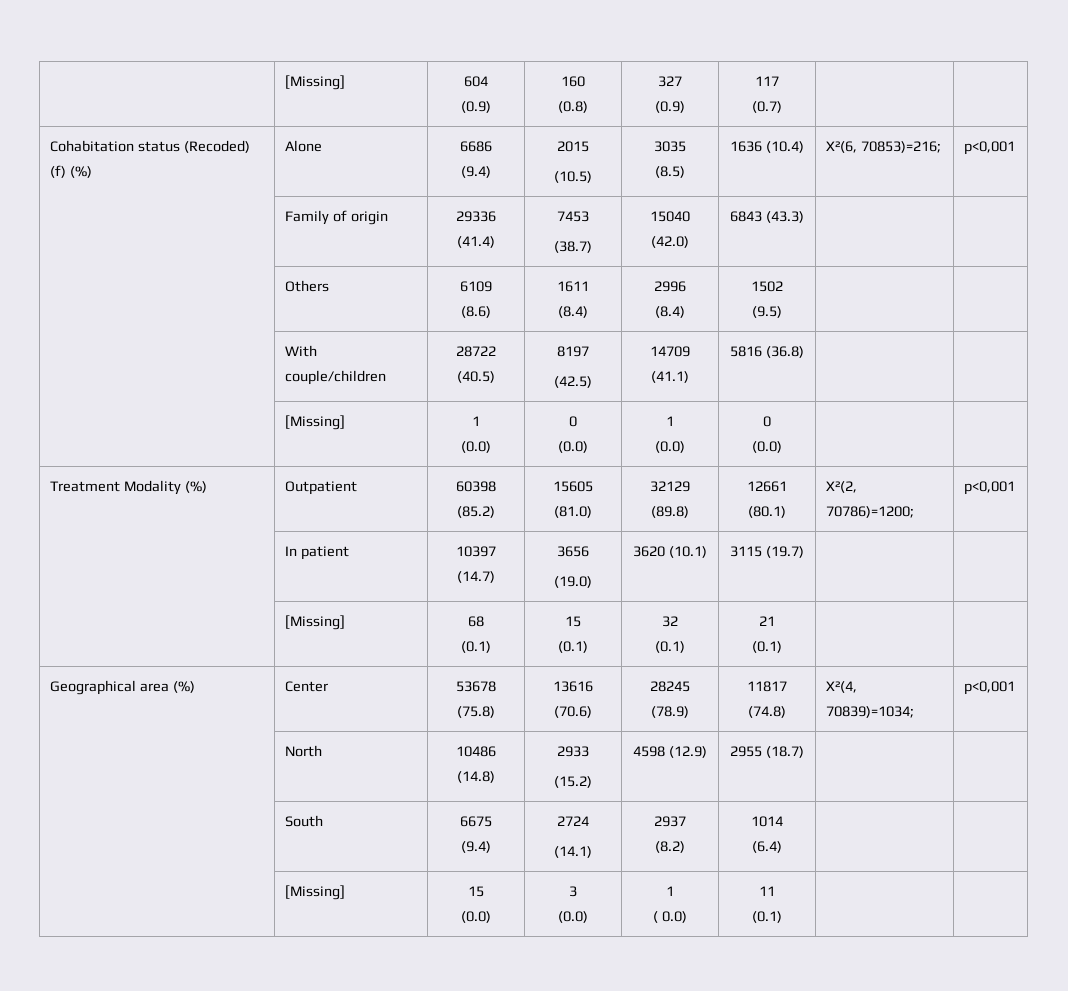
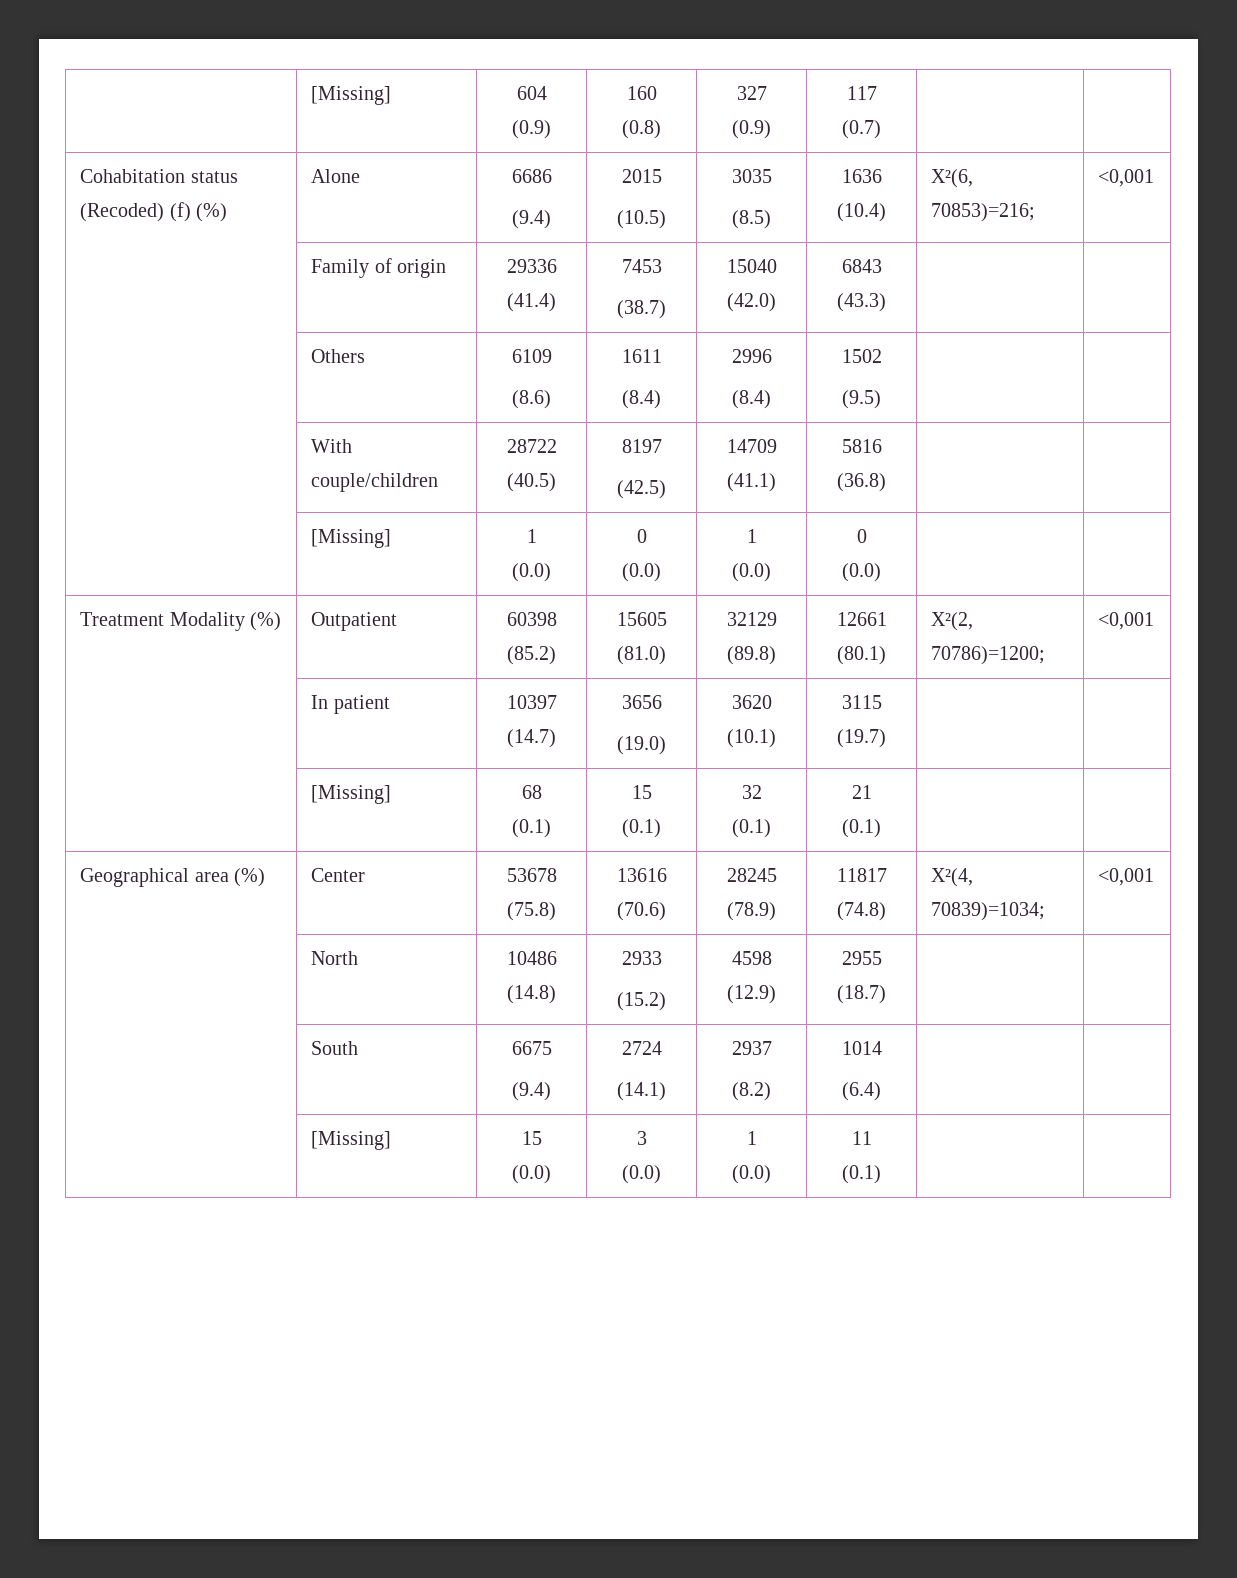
[964,141,1016,155] p<0,001 -> [1098,169,1155,187] <0,001
[964,481,1016,495] p<0,001 -> [1098,612,1155,630] <0,001
[964,681,1016,695] p<0,001 -> [1098,868,1155,886] <0,001
[653,911,687,923] ( 0.0) -> [732,1165,771,1184] (0.0)

